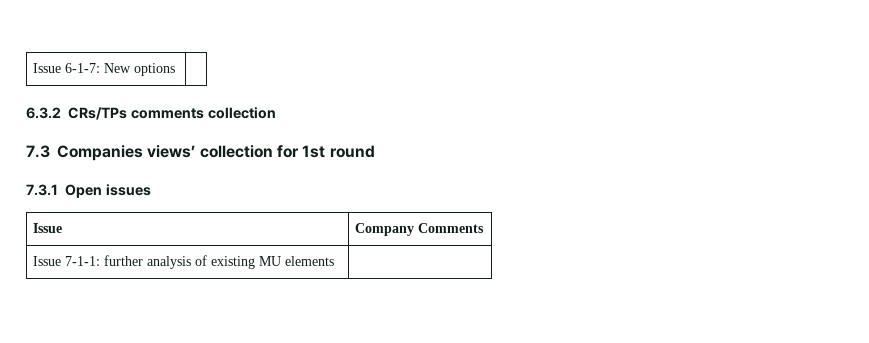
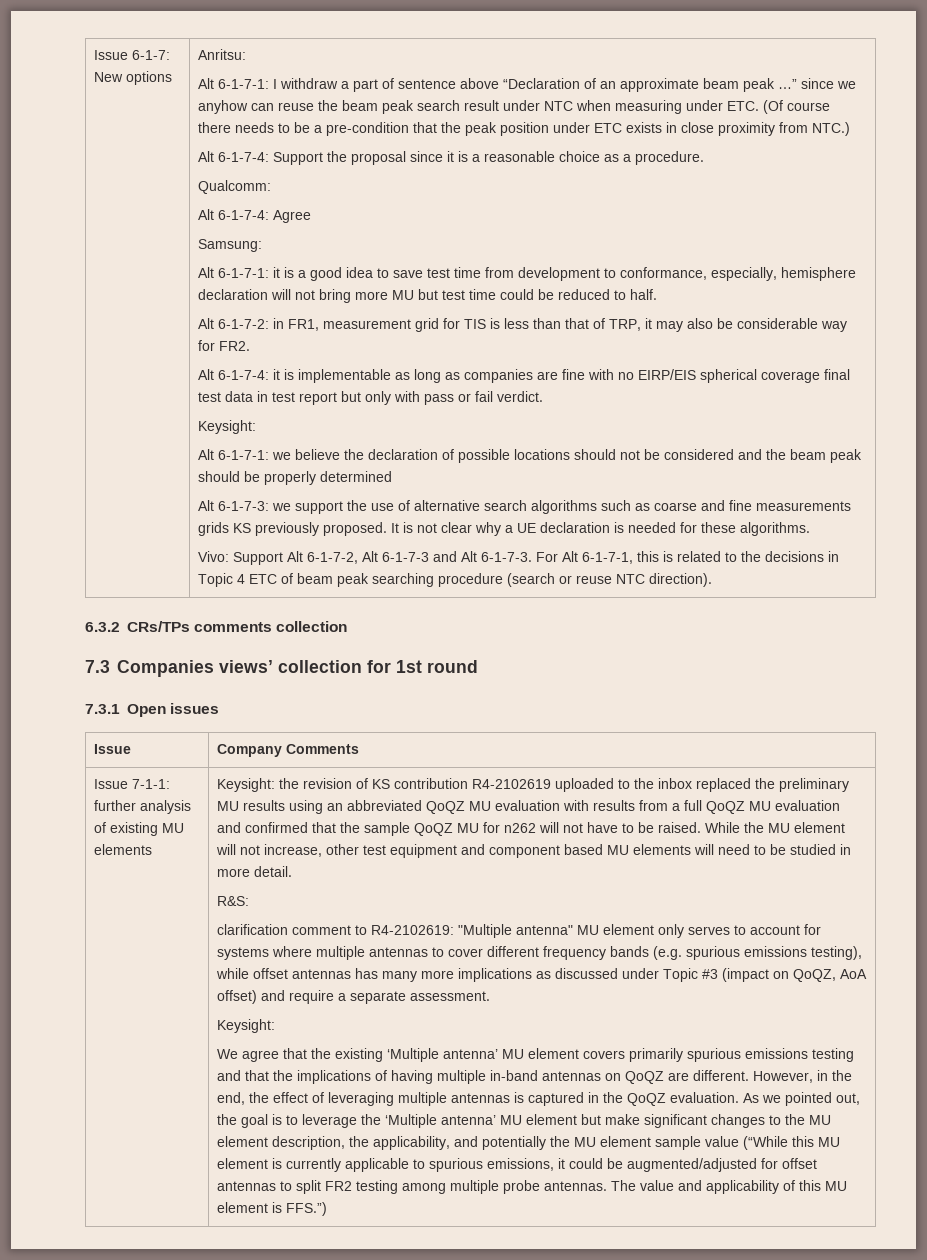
(175, 69) none -> [198,49,247,60] [198,78,857,92] [198,100,831,114] [198,122,851,136] [198,151,705,165] [198,180,272,194] [198,209,312,223] [198,239,263,252] [198,267,857,281] [198,289,658,303] [198,318,848,332] [198,340,251,351] [198,369,851,383] [198,391,544,405] [198,420,257,434] [198,449,863,463] [198,471,393,485] [198,500,852,514] [198,522,811,536] [198,551,840,565] [198,573,713,587] Anritsu: // Alt 6-1-7-1: I withdraw a part of sentence above “Declaration of an approximate beam peak …” since we anyhow can reuse the beam peak search result under NTC when measuring under ETC. (Of course there needs to be a pre-condition that the peak position under ETC exists in close proximity from NTC.) // Alt 6-1-7-4: Support the proposal since it is a reasonable choice as a procedure. // Qualcomm: // Alt 6-1-7-4: Agree // Samsung: // Alt 6-1-7-1: it is a good idea to save test time from development to conformance, especially, hemisphere declaration will not bring more MU but test time could be reduced to half. // Alt 6-1-7-2: in FR1, measurement grid for TIS is less than that of TRP, it may also be considerable way for FR2. // Alt 6-1-7-4: it is implementable as long as companies are fine with no EIRP/EIS spherical coverage final test data in test report but only with pass or fail verdict. // Keysight: // Alt 6-1-7-1: we believe the declaration of possible locations should not be considered and the beam peak should be properly determined // Alt 6-1-7-3: we support the use of alternative search algorithms such as coarse and fine measurements grids KS previously proposed. It is not clear why a UE declaration is needed for these algorithms. // Vivo: Support Alt 6-1-7-2, Alt 6-1-7-3 and Alt 6-1-7-3. For Alt 6-1-7-1, this is related to the decisions in Topic 4 ETC of beam peak searching procedure (search or reuse NTC direction).
(334, 261) none -> [217,778,850,792] [217,800,841,814] [217,822,846,836] [216,844,852,858] [217,866,293,877] [217,896,250,906] [217,924,822,938] [217,946,863,960] [216,968,868,982] [217,990,491,1004] [217,1019,276,1033] [217,1048,855,1062] [217,1070,853,1084] [217,1092,861,1106] [217,1114,832,1128] [217,1136,841,1150] [217,1158,818,1172] [217,1180,848,1194] [217,1202,328,1216] Keysight: the revision of KS contribution R4-2102619 uploaded to the inbox replaced the preliminary MU results using an abbreviated QoQZ MU evaluation with results from a full QoQZ MU evaluation and confirmed that the sample QoQZ MU for n262 will not have to be raised. While the MU element will not increase, other test equipment and component based MU elements will need to be studied in more detail. // R&S: // clarification comment to R4-2102619: "Multiple antenna" MU element only serves to account for systems where multiple antennas to cover different frequency bands (e.g. spurious emissions testing), while offset antennas has many more implications as discussed under Topic #3 (impact on QoQZ, AoA offset) and require a separate assessment. // Keysight: // We agree that the existing ‘Multiple antenna’ MU element covers primarily spurious emissions testing and that the implications of having multiple in-band antennas on QoQZ are different. However, in the end, the effect of leveraging multiple antennas is captured in the QoQZ evaluation. As we pointed out, the goal is to leverage the ‘Multiple antenna’ MU element but make significant changes to the MU element description, the applicability, and potentially the MU element sample value (“While this MU element is currently applicable to spurious emissions, it could be augmented/adjusted for offset antennas to split FR2 testing among multiple probe antennas. The value and applicability of this MU element is FFS.”)

